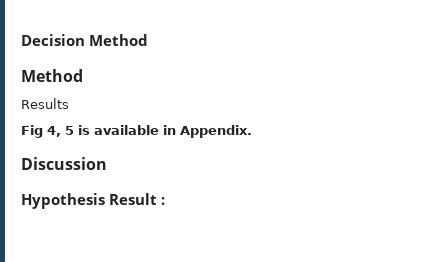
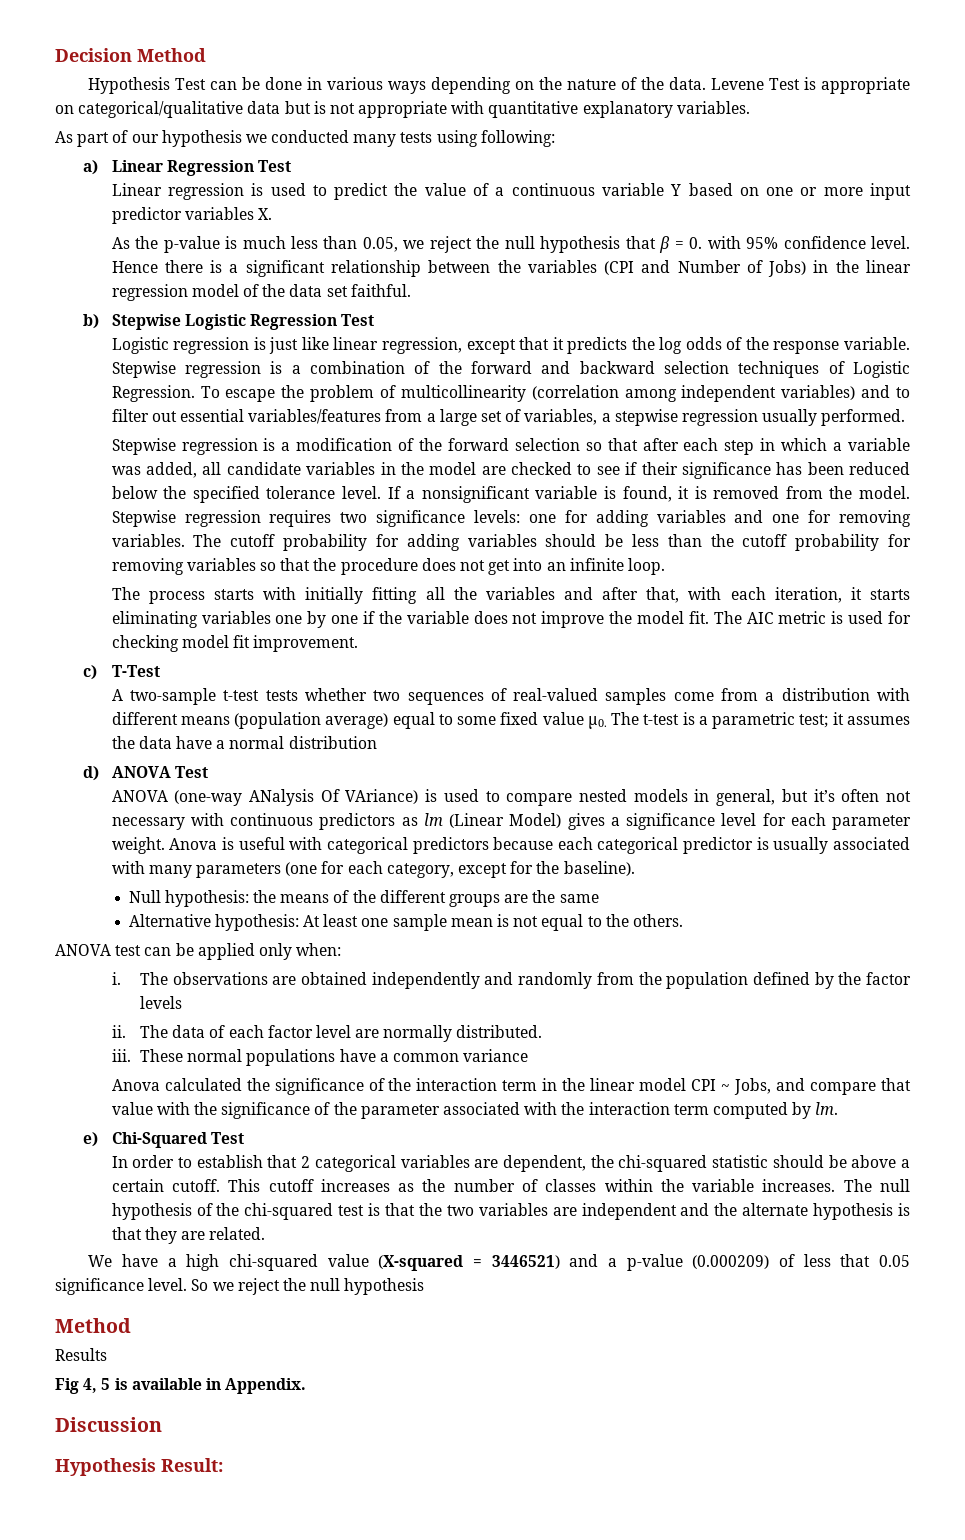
(148, 40) none -> [88,77,910,94] [55,101,750,118] [55,130,555,147] [83,160,292,176] [111,183,911,200] [111,207,273,224] [111,236,911,253] [111,260,911,277] [111,284,411,301] [83,314,375,330] [111,337,910,354] [111,361,910,378] [111,385,910,402] [111,409,906,426] [111,438,910,455] [111,462,911,479] [111,486,910,503] [111,510,911,527] [111,534,911,551] [111,558,665,575] [111,587,910,604] [111,611,911,628] [111,635,359,652] [83,665,160,680] [111,688,910,705] [111,712,911,729] [111,736,377,749] [83,766,208,781] [111,789,911,806] [111,813,911,830] [111,837,911,854] [111,861,635,878] [128,890,599,907] [128,914,683,931] [55,943,342,960] [111,972,912,989] [139,996,182,1009] [111,1025,543,1042] [111,1049,529,1066] [111,1078,912,1095] [111,1102,839,1119] [83,1132,244,1148] [111,1155,910,1172] [111,1179,910,1192] [111,1203,910,1220] [111,1227,266,1244] [88,1254,911,1271] [55,1278,425,1295] // Hypothesis Test can be done in various ways depending on the nature of the data. Levene Test is appropriate on categorical/qualitative data but is not appropriate with quantitative explanatory variables. // As part of our hypothesis we conducted many tests using following: // a) Linear Regression Test // Linear regression is used to predict the value of a continuous variable Y based on one or more input predictor variables X. // As the p-value is much less than 0.05, we reject the null hypothesis that β = 0. with 95% confidence level. Hence there is a significant relationship between the variables (CPI and Number of Jobs) in the linear regression model of the data set faithful. // b) Stepwise Logistic Regression Test // Logistic regression is just like linear regression, except that it predicts the log odds of the response variable. Stepwise regression is a combination of the forward and backward selection techniques of Logistic Regression. To escape the problem of multicollinearity (correlation among independent variables) and to filter out essential variables/features from a large set of variables, a stepwise regression usually performed. // Stepwise regression is a modification of the forward selection so that after each step in which a variable was added, all candidate variables in the model are checked to see if their significance has been reduced below the specified tolerance level. If a nonsignificant variable is found, it is removed from the model. Stepwise regression requires two significance levels: one for adding variables and one for removing variables. The cutoff probability for adding variables should be less than the cutoff probability for removing variables so that the procedure does not get into an infinite loop. // The process starts with initially fitting all the variables and after that, with each iteration, it starts eliminating variables one by one if the variable does not improve the model fit. The AIC metric is used for checking model fit improvement. // c) T-Test // A two-sample t-test tests whether two sequences of real-valued samples come from a distribution with different means (population average) equal to some fixed value μ0. The t-test is a parametric test; it assumes the data have a normal distribution // d) ANOVA Test // ANOVA (one-way ANalysis Of VAriance) is used to compare nested models in general, but it’s often not necessary with continuous predictors as lm (Linear Model) gives a significance level for each parameter weight. Anova is useful with categorical predictors because each categorical predictor is usually associated with many parameters (one for each category, except for the baseline). // Null hypothesis: the means of the different groups are the same // Alternative hypothesis: At least one sample mean is not equal to the others. // ANOVA test can be applied only when: // i. The observations are obtained independently and randomly from the population defined by the factor levels // ii. The data of each factor level are normally distributed. // iii. These normal populations have a common variance // Anova calculated the significance of the interaction term in the linear model CPI ~ Jobs, and compare that value with the significance of the parameter associated with the interaction term computed by lm. // e) Chi-Squared Test // In order to establish that 2 categorical variables are dependent, the chi-squared statistic should be above a certain cutoff. This cutoff increases as the number of classes within the variable increases. The null hypothesis of the chi-squared test is that the two variables are independent and the alternate hypothesis is that they are related. // We have a high chi-squared value (X-squared = 3446521) and a p-value (0.000209) of less that 0.05 significance level. So we reject the null hypothesis
[109,193,165,205] Result : -> [161,1458,223,1472] Result:

